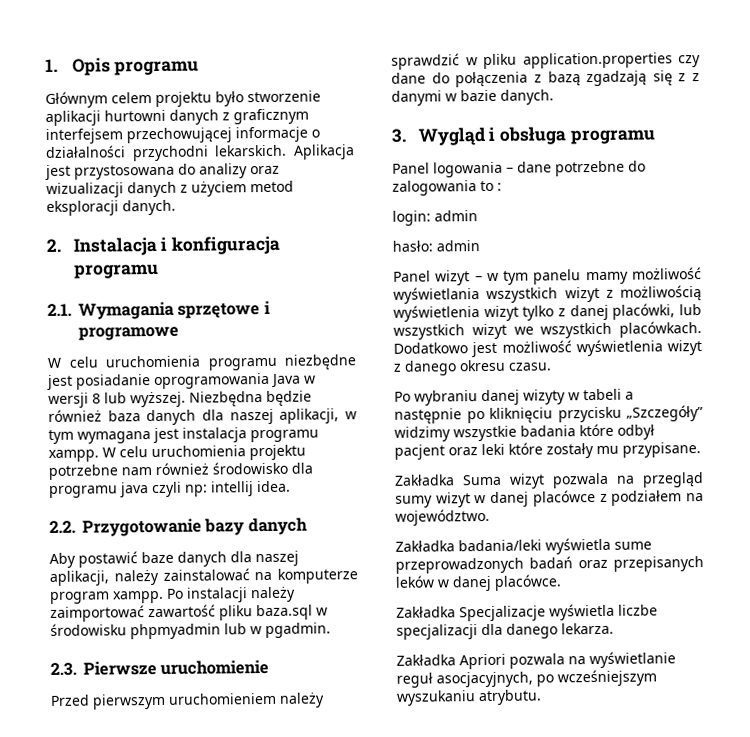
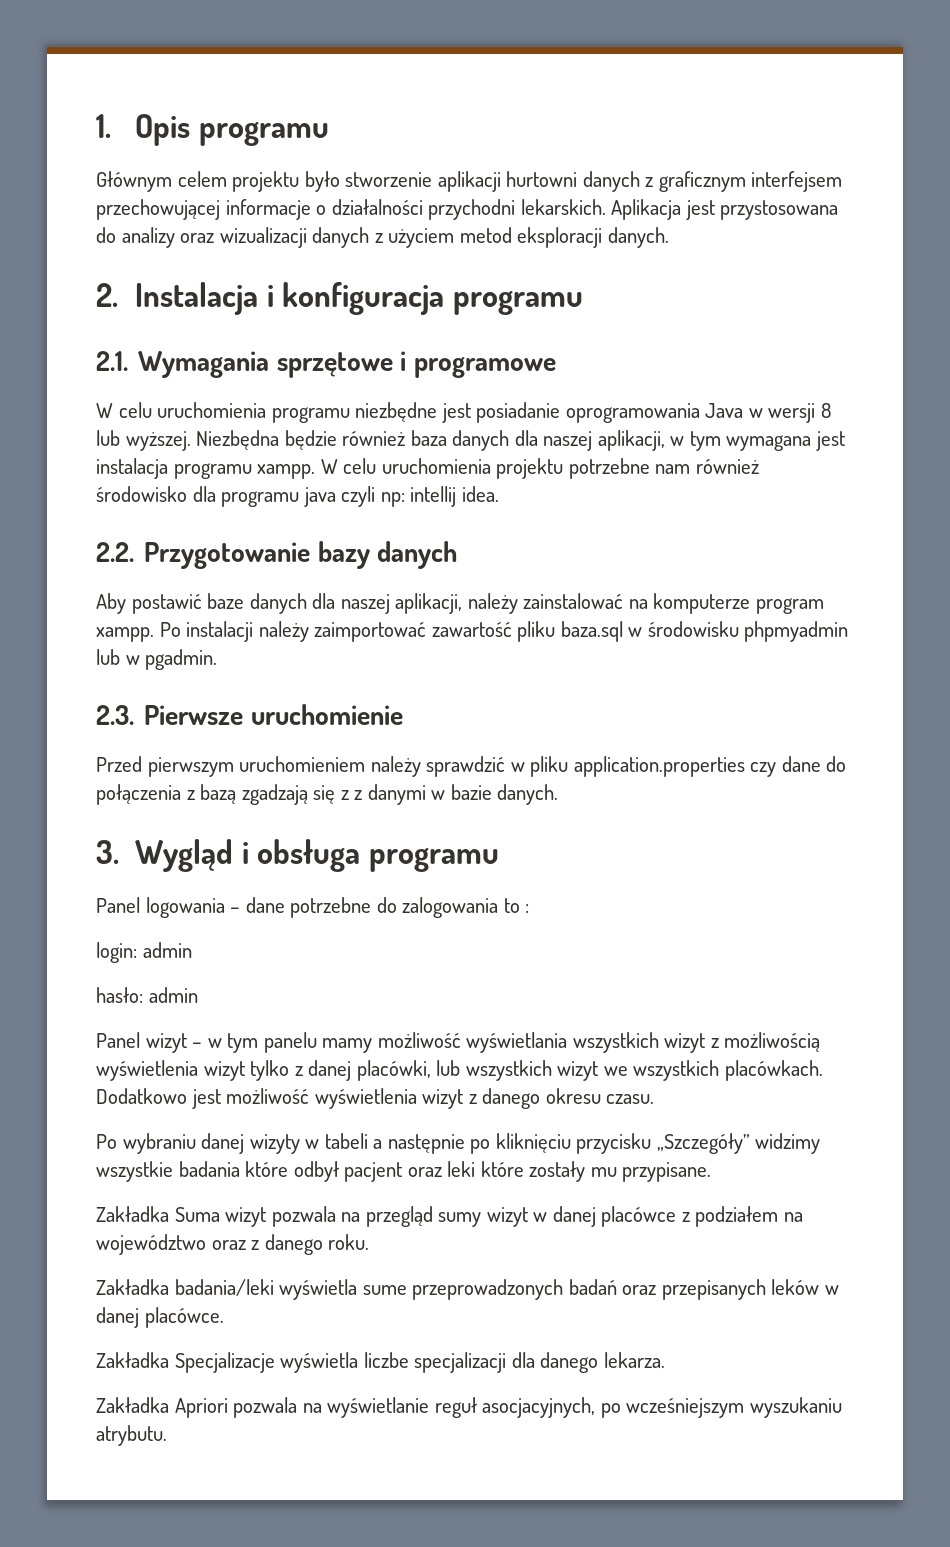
[395,508,490,526] województwo. -> [96,1234,370,1255] województwo oraz z danego roku.

